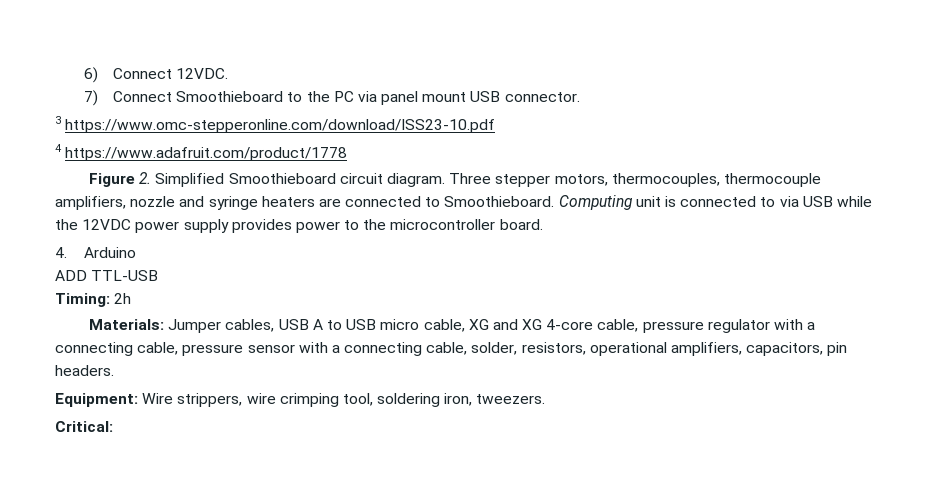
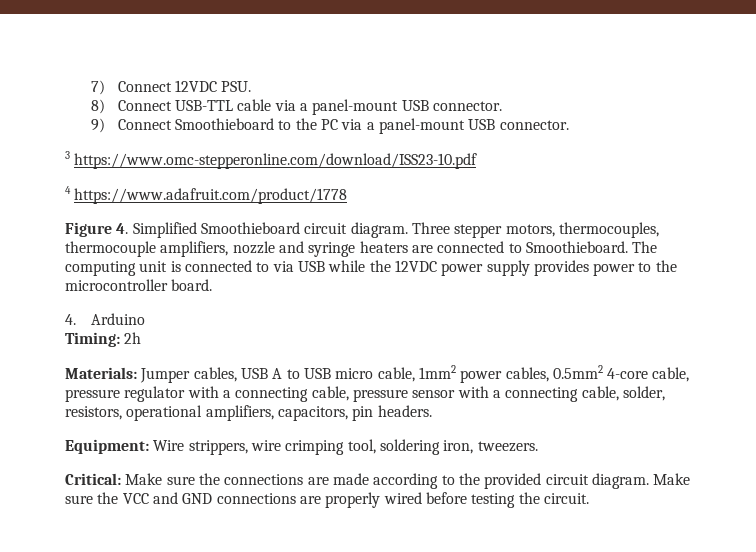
[83,67,229,83] [83,90,98,106] 6) Connect 12VDC. // 7) -> [91,80,252,95] [91,99,503,115] [91,118,106,133] 7) Connect 12VDC PSU. // 8) Connect USB-TTL cable via a panel-mount USB connector. // 9)
[381,91,467,105] panel mount -> [366,118,466,134] a panel-mount
[139,172,152,184] 2. -> [116,223,129,234] 4.
[558,195,633,210] Computing -> [632,241,658,253] [65,261,136,276] The computing
[55,270,159,281] // ADD TTL-USB -> (146, 319) none
[468,319,543,330] XG and XG -> [418,365,603,383] 1mm2 power cables, 0.5mm2
(113, 426) none -> [125,473,691,489] [65,492,589,508] Make sure the connections are made according to the provided circuit diagram. Make sure the VCC and GND connections are properly wired before testing the circuit.

